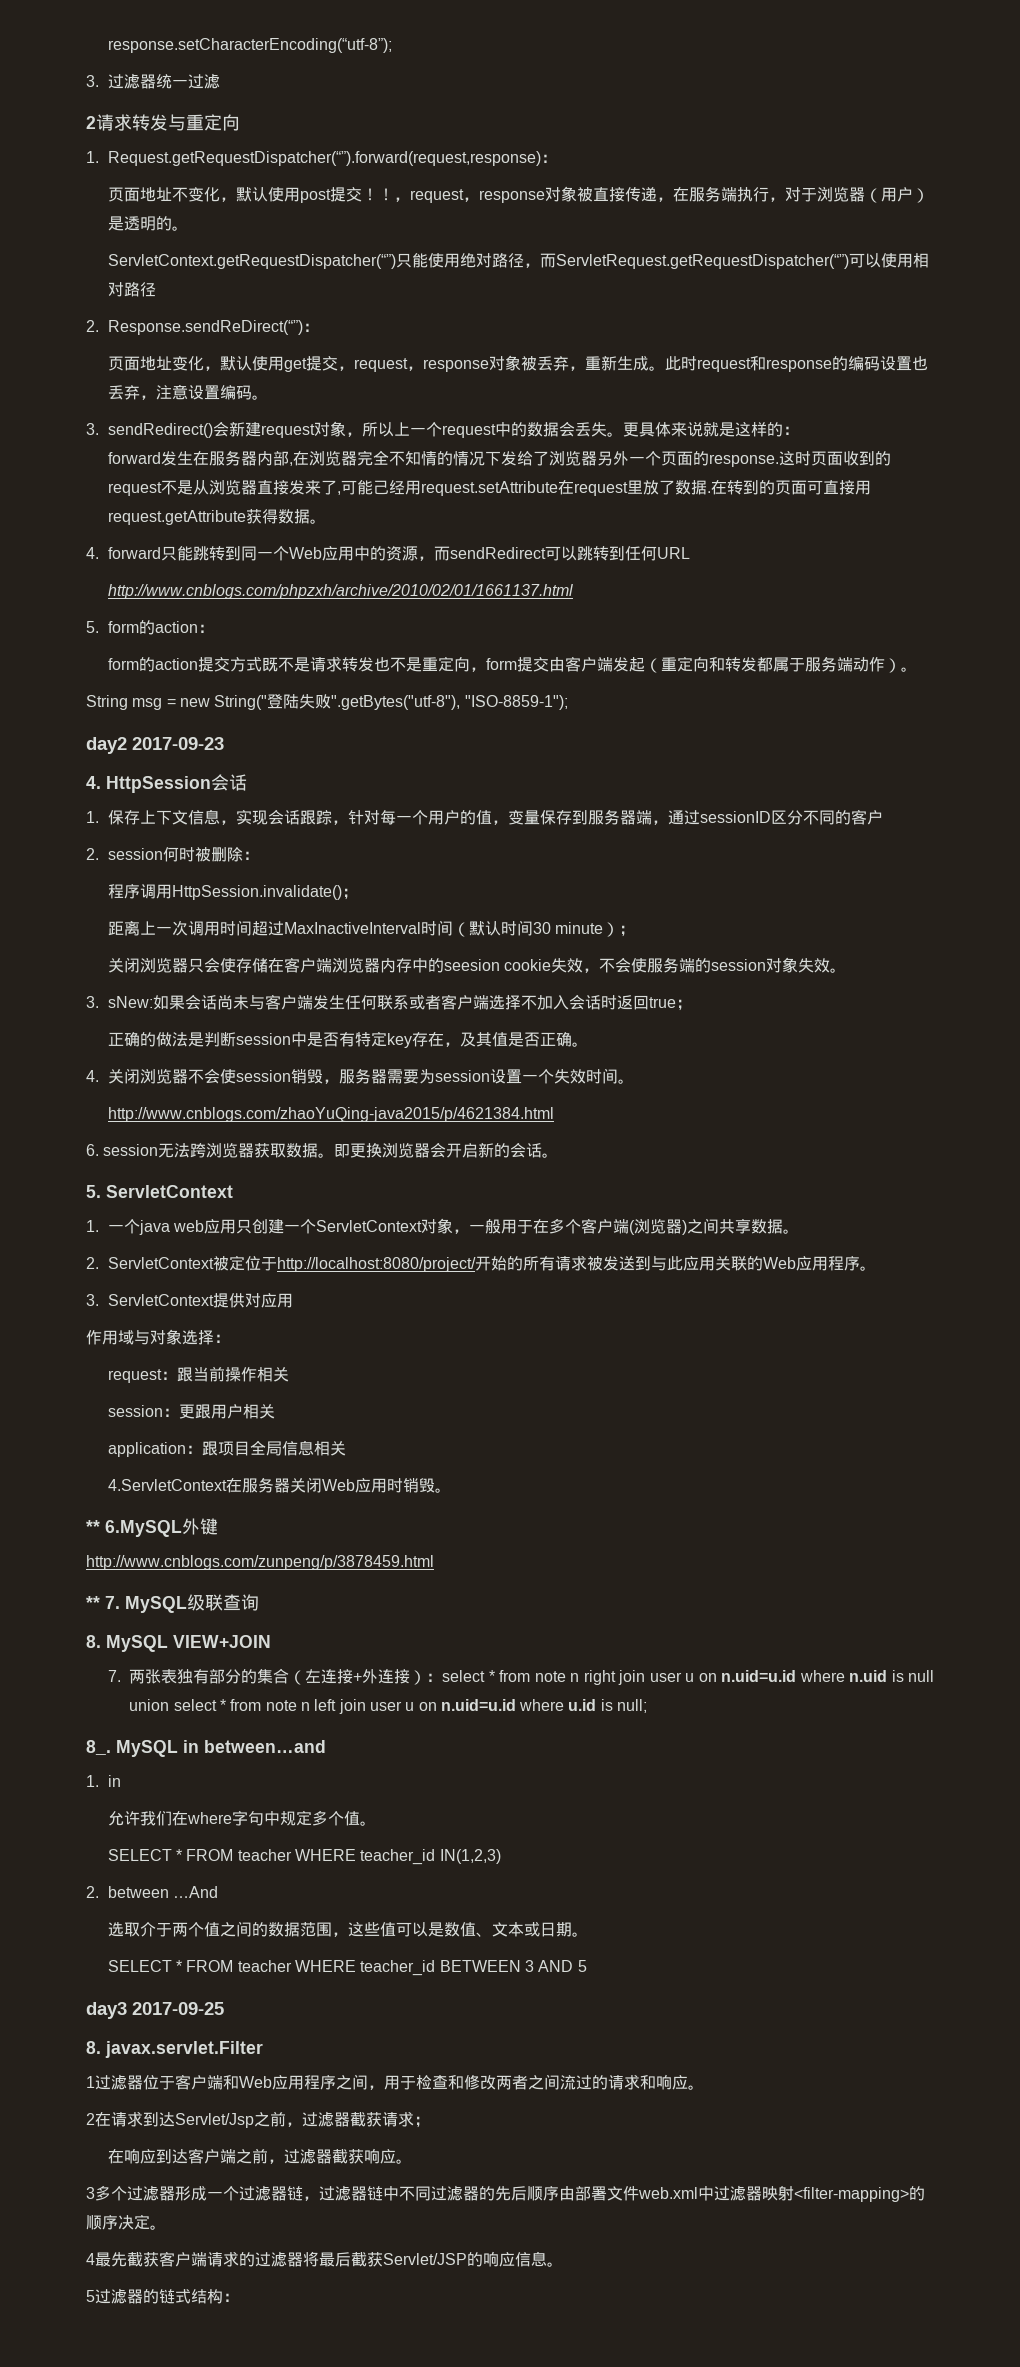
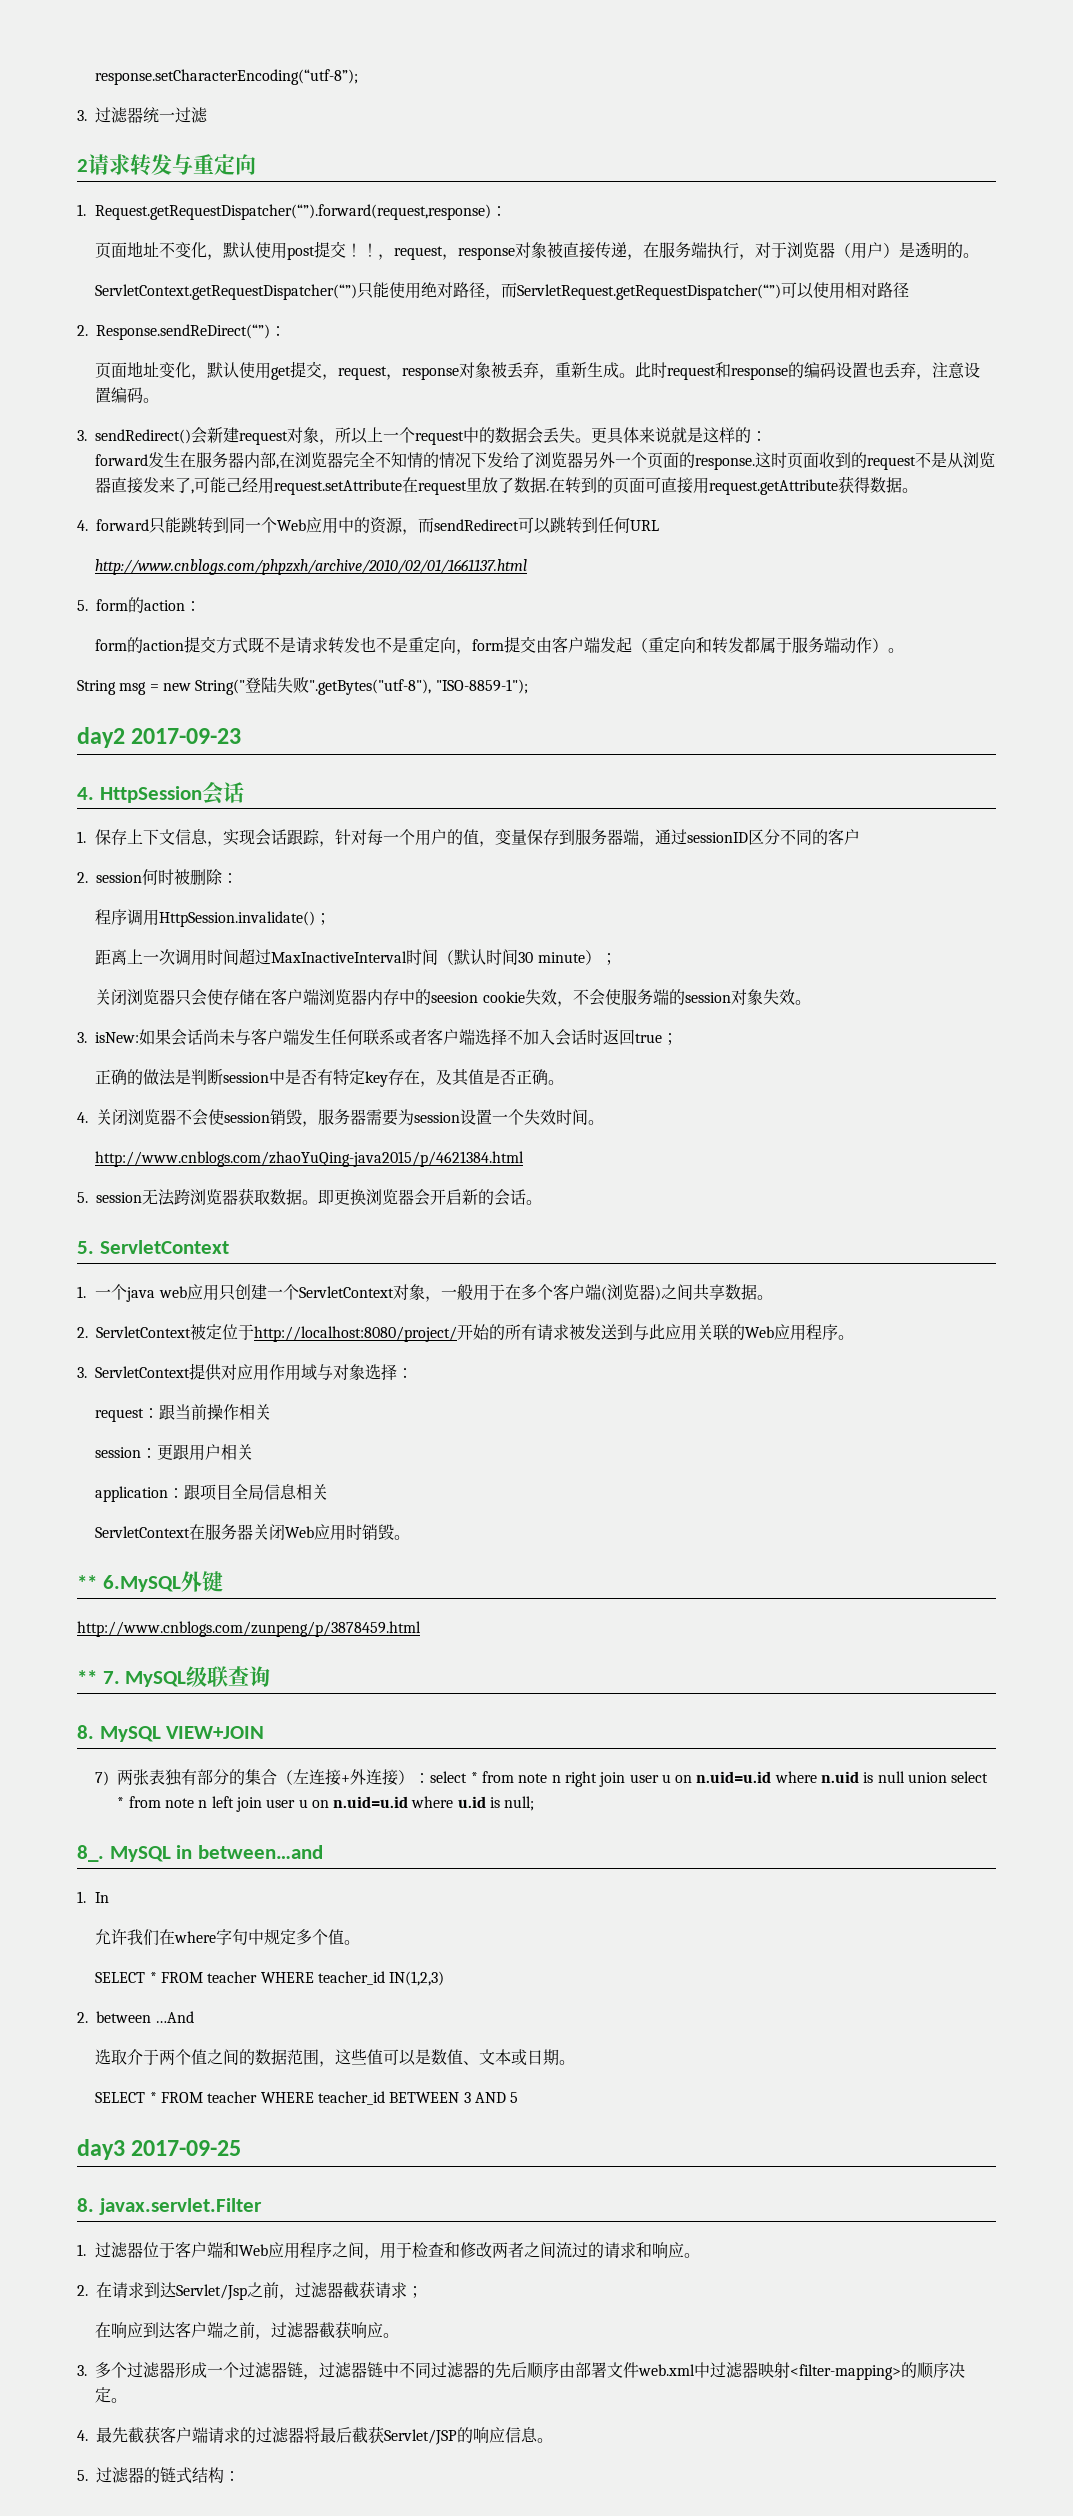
[107,996,153,1008] sNew: -> [95,1032,140,1043] isNew:
[86,1144,99,1156] 6. -> [77,1192,88,1203] 5.
(293, 1300) // -> (270, 1372) none
[107,1479,227,1491] 4.ServletContext -> [95,1526,191,1538] ServletContext
[107,1670,121,1682] 7. -> [95,1771,110,1786] 7)
[107,1775,121,1787] in -> [95,1892,110,1903] In
[86,2076,95,2088] 1 -> [77,2244,86,2256] 1.
[86,2113,95,2125] 2 -> [77,2285,88,2296] 2.
[86,2187,95,2199] 3 -> [77,2365,87,2376] 3.
[86,2253,95,2265] 4 -> [77,2430,88,2441] 4.
[86,2290,95,2302] 5 -> [77,2470,88,2481] 5.

